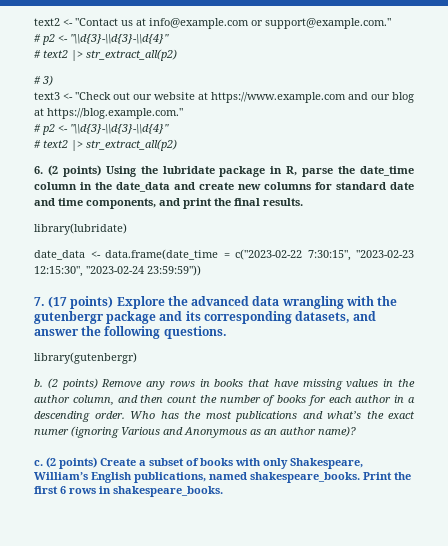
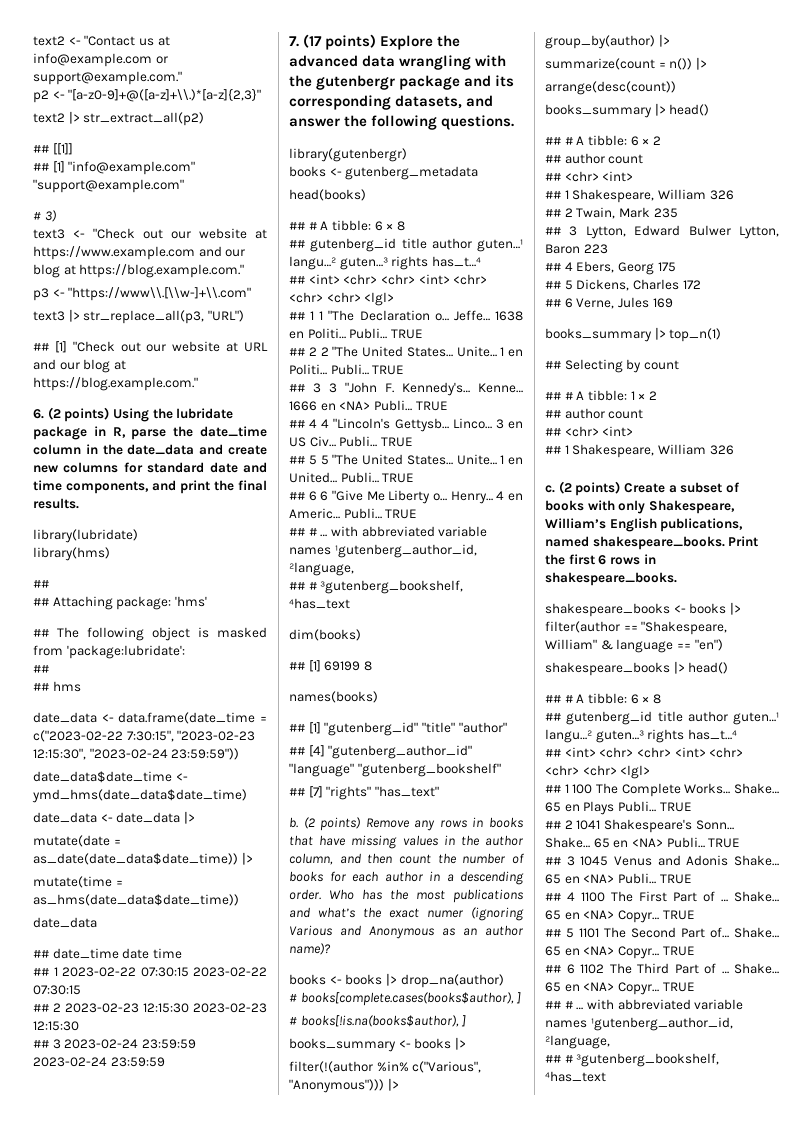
[34,34,169,45] [34,49,177,61] # p2 <- "\\d{3}-\\d{3}-\\d{4}" // # text2 |> str_extract_all(p2) -> [33,88,262,103] [33,111,205,126] [33,143,73,155] [33,161,196,175] [33,179,184,193] p2 <- "[a-z0-9]+@([a-z]+\\.)*[a-z]{2,3}" // text2 |> str_extract_all(p2) // ## [[1]] // ## [1] "info@example.com" "support@example.com"
[34,124,169,135] [34,139,177,151] # p2 <- "\\d{3}-\\d{3}-\\d{4}" // # text2 |> str_extract_all(p2) -> [33,287,252,301] [33,309,244,324] [33,341,268,353] [33,359,126,373] [33,377,198,391] p3 <- "https://www\\.[\\w-]+\\.com" // text3 |> str_replace_all(p3, "URL") // ## [1] "Check out our website at URL and our blog at https://blog.example.com."
(127, 229) none -> [33,547,110,561] [33,580,49,588] [33,596,207,610] [33,627,267,641] [33,645,185,659] [33,665,49,673] [33,681,81,692] // library(hms) // ## // ## Attaching package: 'hms' // ## The following object is masked from 'package:lubridate': // ## // ## hms
(201, 270) none -> [33,771,188,783] [32,789,247,803] [33,811,195,824] [33,835,121,847] [33,852,253,865] [33,876,123,888] [33,894,239,906] [33,917,97,928] [33,948,182,959] [33,967,267,977] [33,985,81,995] [33,1003,267,1013] [33,1021,79,1031] [33,1039,196,1049] [33,1057,165,1067] // date_data$date_time <- ymd_hms(date_data$date_time) // date_data <- date_data |> // mutate(date = as_date(date_data$date_time)) |> // mutate(time = as_hms(date_data$date_time)) // date_data // ## date_time date time // ## 1 2023-02-22 07:30:15 2023-02-22 07:30:15 // ## 2 2023-02-23 12:15:30 2023-02-23 12:15:30 // ## 3 2023-02-24 23:59:59 2023-02-24 23:59:59
(137, 358) none -> [289,166,479,180] [289,189,366,201] [289,220,405,231] [289,238,523,252] [289,256,481,270] [289,274,488,285] [289,292,395,306] [289,310,523,321] [289,328,423,339] [289,346,523,357] [289,364,405,375] [289,382,523,396] [289,400,448,411] [289,418,523,432] [289,436,413,447] [289,454,523,465] [289,472,415,483] [289,490,523,504] [289,508,418,519] [289,526,488,537] [289,544,477,558] [289,562,354,576] [289,580,464,594] [289,598,350,609] [289,629,361,641] [289,660,372,672] [289,691,378,703] [289,722,507,736] [289,745,473,759] [289,763,501,777] [289,786,439,800] // books <- gutenberg_metadata // head(books) // ## # A tibble: 6 × 8 // ## gutenberg_id title author guten…¹ langu…² guten…³ rights has_t…⁴ // ## <int> <chr> <chr> <int> <chr> <chr> <chr> <lgl> // ## 1 1 "The Declaration o… Jeffe… 1638 en Politi… Publi… TRUE // ## 2 2 "The United States… Unite… 1 en Politi… Publi… TRUE // ## 3 3 "John F. Kennedy's… Kenne… 1666 en <NA> Publi… TRUE // ## 4 4 "Lincoln's Gettysb… Linco… 3 en US Civ… Publi… TRUE // ## 5 5 "The United States… Unite… 1 en United… Publi… TRUE // ## 6 6 "Give Me Liberty o… Henry… 4 en Americ… Publi… TRUE // ## # … with abbreviated variable names ¹gutenberg_author_id, ²language, // ## # ³gutenberg_bookshelf, ⁴has_text // dim(books) // ## [1] 69199 8 // names(books) // ## [1] "gutenberg_id" "title" "author" // ## [4] "gutenberg_author_id" "language" "gutenberg_bookshelf" // ## [7] "rights" "has_text"
(356, 431) none -> [289,973,504,988] [289,992,522,1006] [289,1015,467,1027] [289,1037,466,1052] [289,1061,482,1073] [289,1078,399,1093] [545,34,670,49] [545,57,707,70] [545,81,676,95] [545,103,710,118] [545,135,661,146] [545,153,644,164] [545,171,634,182] [545,189,734,203] [545,207,678,219] [545,225,779,239] [545,244,608,254] [545,261,676,275] [545,279,701,291] [545,297,673,309] [545,327,722,342] [545,359,679,373] [545,390,657,401] [545,408,644,419] [545,426,634,437] [545,444,734,458] // books <- books |> drop_na(author) // # books[complete.cases(books$author), ] // # books[!is.na(books$author), ] // books_summary <- books |> // filter(!(author %in% c("Various", "Anonymous"))) |> // group_by(author) |> // summarize(count = n()) |> // arrange(desc(count)) // books_summary |> head() // ## # A tibble: 6 × 2 // ## author count // ## <chr> <int> // ## 1 Shakespeare, William 326 // ## 2 Twain, Mark 235 // ## 3 Lytton, Edward Bulwer Lytton, Baron 223 // ## 4 Ebers, Georg 175 // ## 5 Dickens, Charles 172 // ## 6 Verne, Jules 169 // books_summary |> top_n(1) // ## Selecting by count // ## # A tibble: 1 × 2 // ## author count // ## <chr> <int> // ## 1 Shakespeare, William 326
(223, 491) none -> [545,602,741,617] [545,621,728,635] [545,639,723,653] [545,661,729,676] [545,693,661,704] [545,711,779,725] [545,729,737,743] [545,747,744,758] [545,765,651,779] [545,783,779,797] [545,801,692,815] [545,819,734,833] [545,837,741,848] [545,855,779,866] [545,873,692,884] [545,891,779,902] [545,910,695,923] [545,927,779,938] [545,946,695,959] [545,963,779,974] [545,982,695,995] [545,999,744,1010] [545,1017,733,1031] [545,1035,610,1049] [545,1053,720,1067] [545,1071,606,1082] // shakespeare_books <- books |> filter(author == "Shakespeare, William" & language == "en") // shakespeare_books |> head() // ## # A tibble: 6 × 8 // ## gutenberg_id title author guten…¹ langu…² guten…³ rights has_t…⁴ // ## <int> <chr> <chr> <int> <chr> <chr> <chr> <lgl> // ## 1 100 The Complete Works… Shake… 65 en Plays Publi… TRUE // ## 2 1041 Shakespeare's Sonn… Shake… 65 en <NA> Publi… TRUE // ## 3 1045 Venus and Adonis Shake… 65 en <NA> Publi… TRUE // ## 4 1100 The First Part of … Shake… 65 en <NA> Copyr… TRUE // ## 5 1101 The Second Part of… Shake… 65 en <NA> Copyr… TRUE // ## 6 1102 The Third Part of … Shake… 65 en <NA> Copyr… TRUE // ## # … with abbreviated variable names ¹gutenberg_author_id, ²language, // ## # ³gutenberg_bookshelf, ⁴has_text

